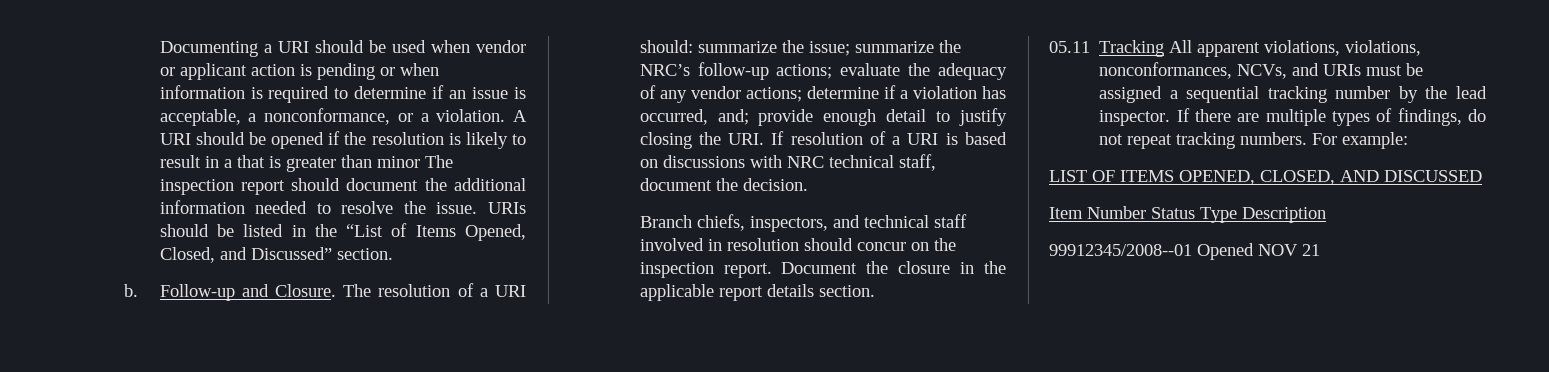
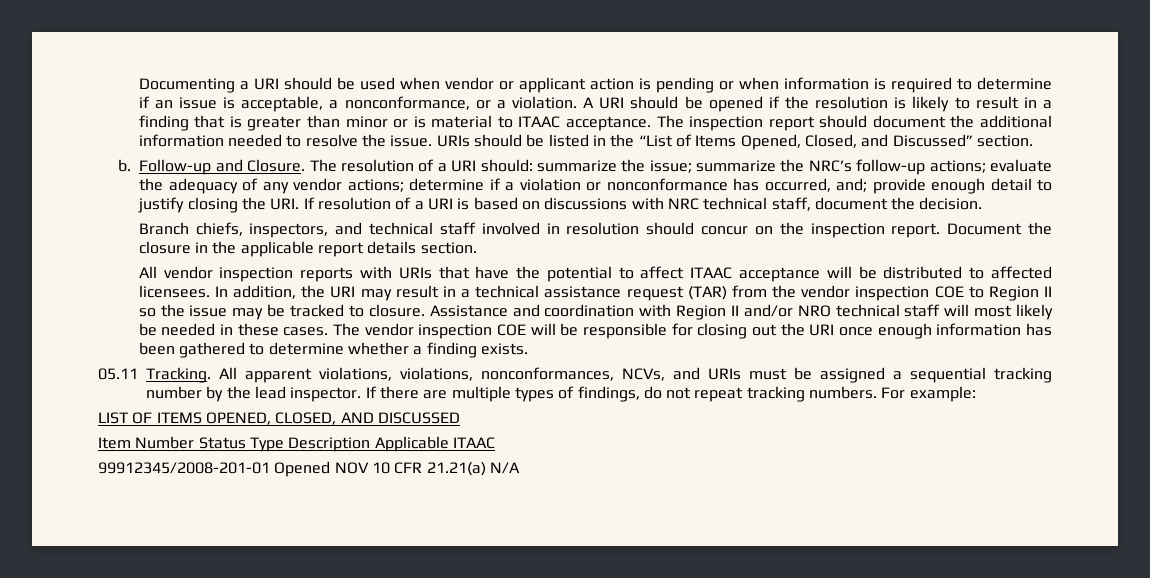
(232, 163) none -> [138,115,189,131] finding
(420, 162) none -> [393,115,652,131] or is material to ITAAC acceptance.
(977, 92) none -> [586,178,728,191] or nonconformance
(875, 291) none -> [138,266,1053,282] [138,285,1052,301] [138,304,1054,320] [138,323,1052,339] [138,342,528,358] // All vendor inspection reports with URIs that have the potential to affect ITAAC acceptance will be distributed to affected licensees. In addition, the URI may result in a technical assistance request (TAR) from the vendor inspection COE to Region II so the issue may be tracked to closure. Assistance and coordination with Region II and/or NRO technical staff will most likely be needed in these cases. The vendor inspection COE will be responsible for closing out the URI once enough information has been gathered to determine whether a finding exists.
[1099,40,1165,57] Tracking -> [146,367,211,383] Tracking.
[1049,243,1320,260] // 99912345/2008--01 Opened NOV 21 -> [374,436,495,452] [98,461,520,477] Applicable ITAAC // 99912345/2008-201-01 Opened NOV 10 CFR 21.21(a) N/A

